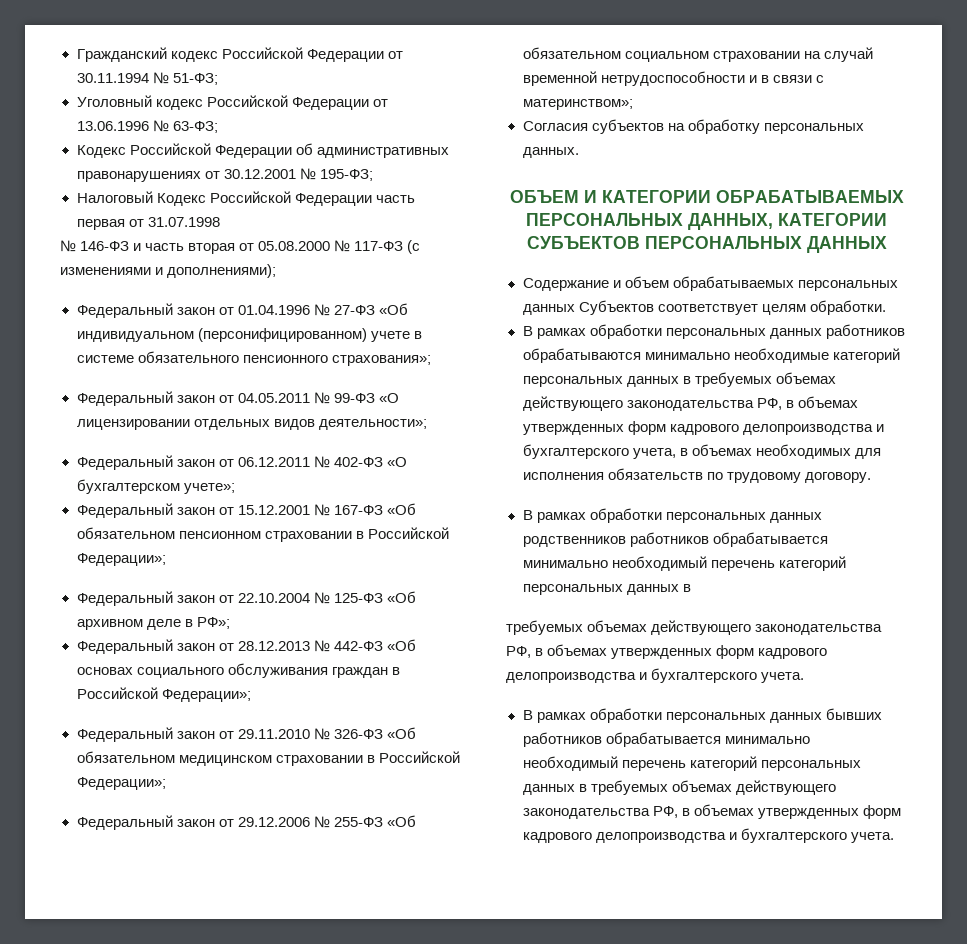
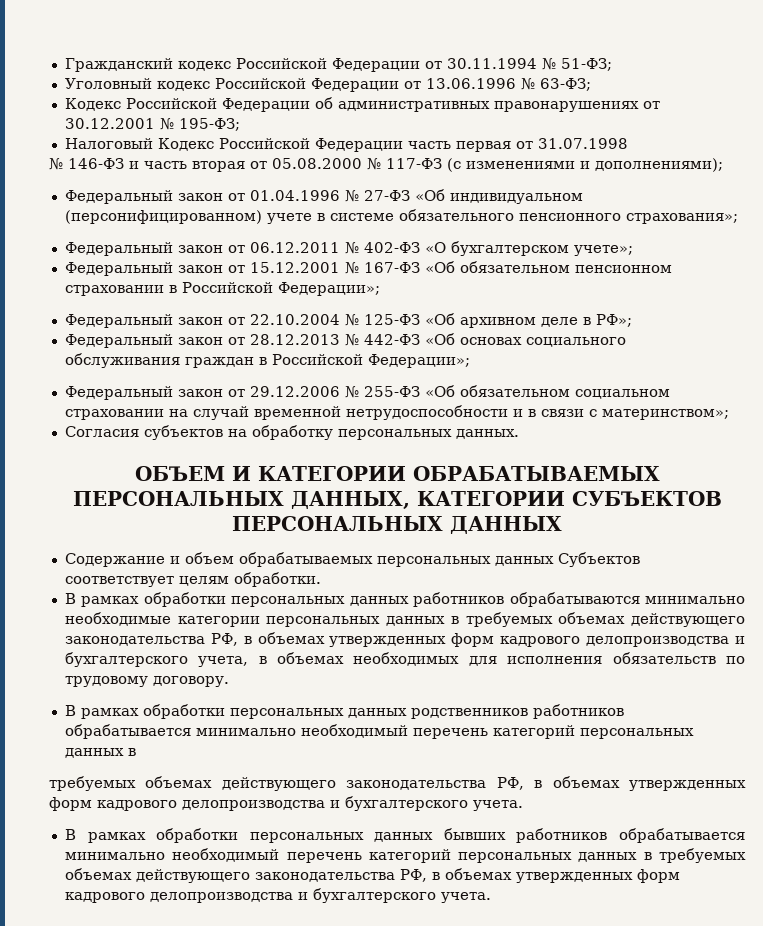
[76,391,399,406] [76,419,427,430] // Федеральный закон от 04.05.2011 № 99-ФЗ «О лицензировании отдельных видов деятельности»; -> (738, 218) none
[76,727,416,742] [76,751,460,766] [76,777,166,790] // Федеральный закон от 29.11.2010 № 326-ФЗ «Об обязательном медицинском страховании в Российской Федерации»; -> (470, 361) none
[832,348,900,363] категорий -> [177,616,260,627] категории

